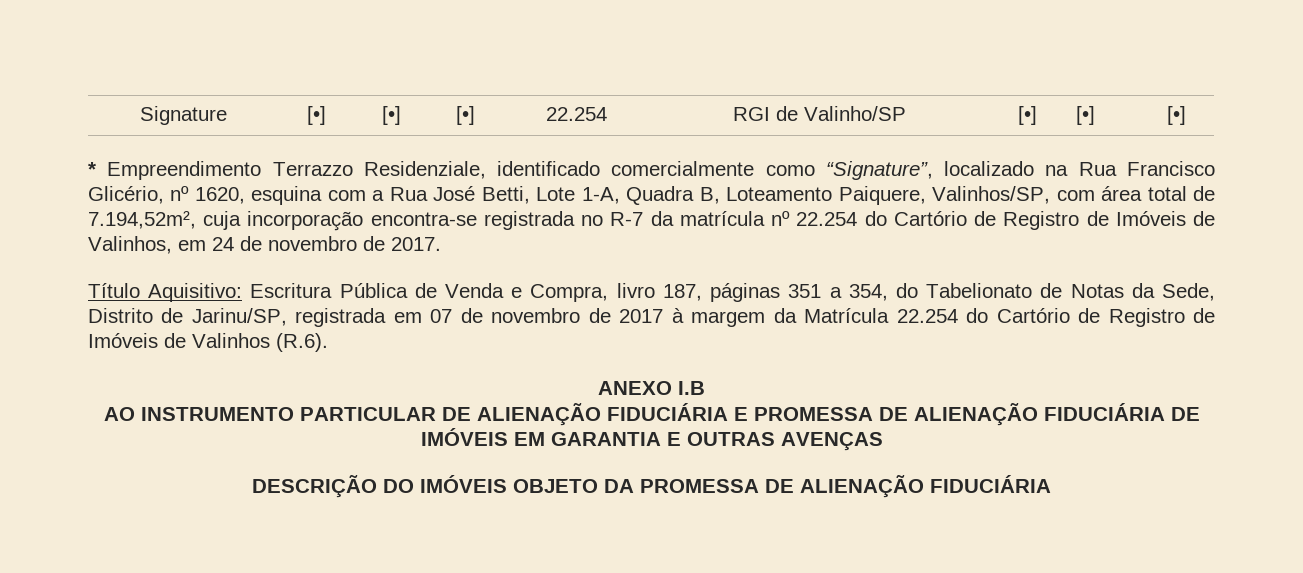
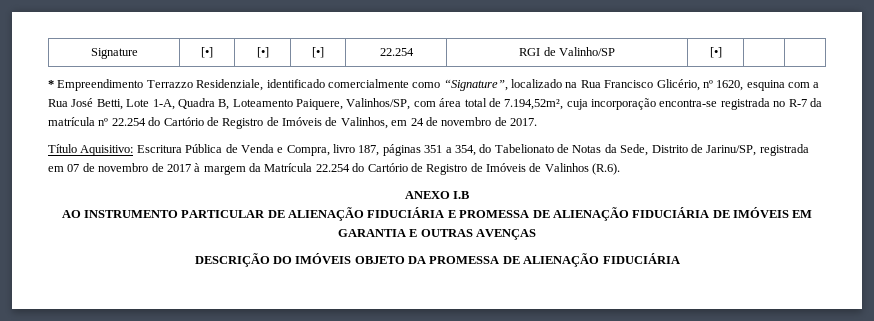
[1076,106,1096,125] [1167,106,1186,125] [•] | [•] -> (722, 52) |

